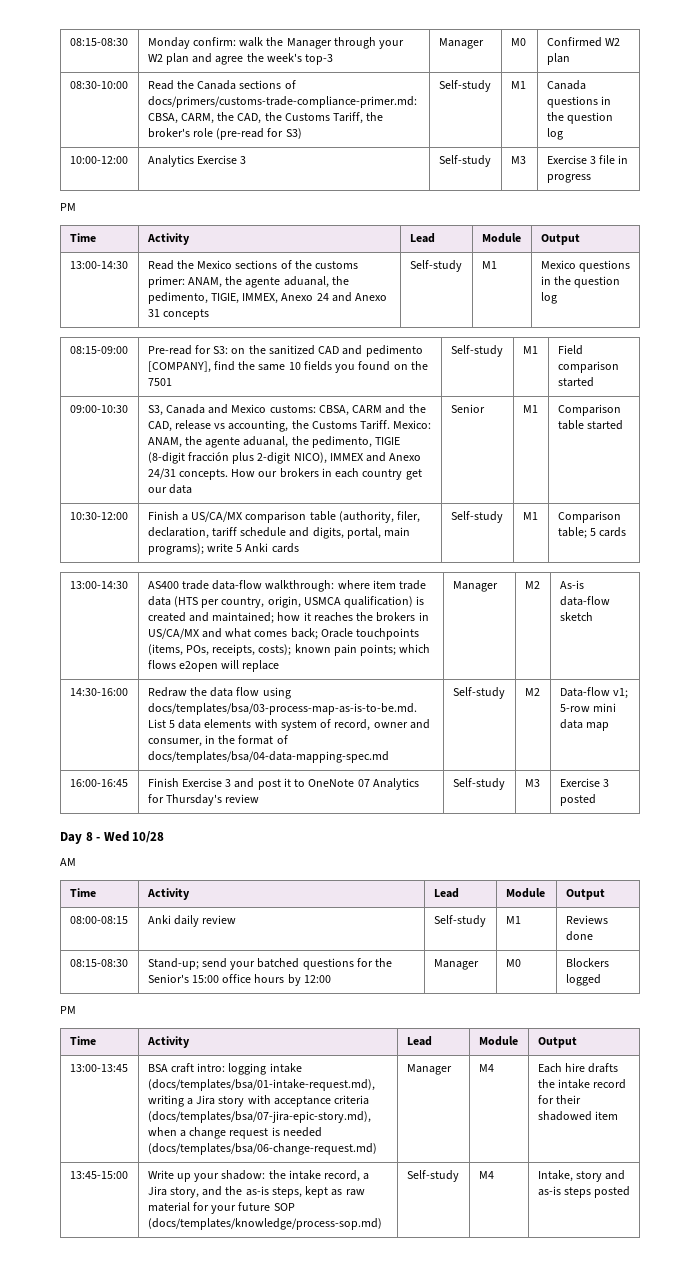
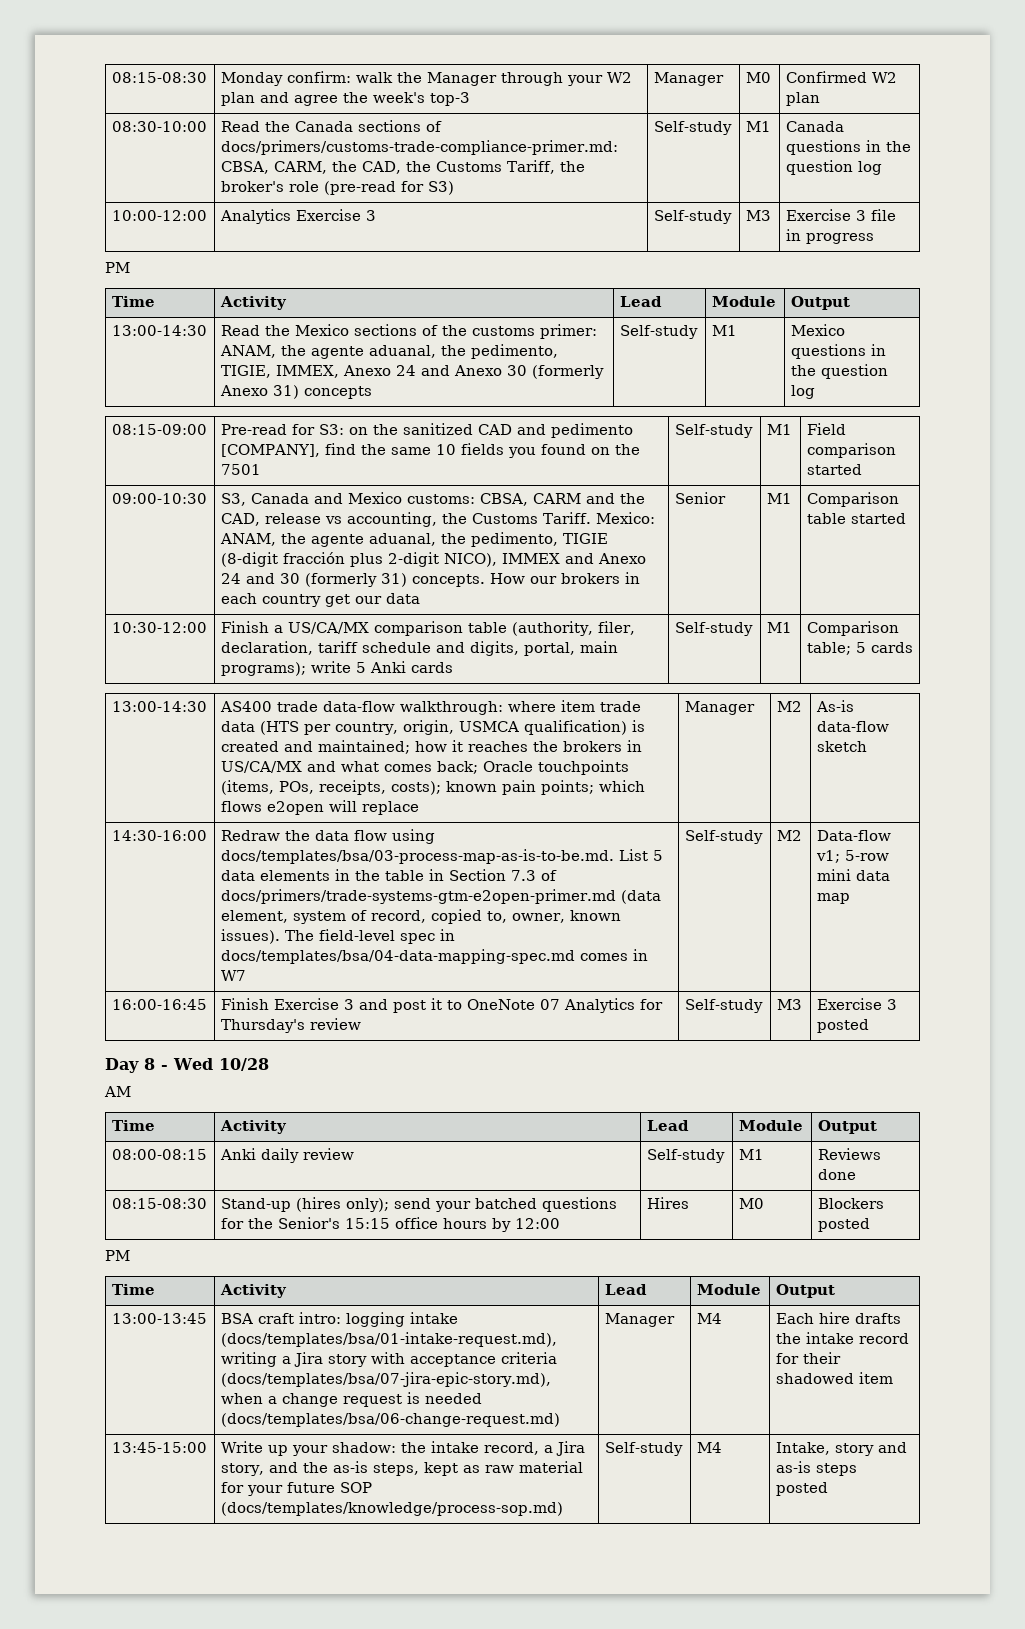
[147,309,160,317] 31 -> [506,365,604,379] [219,385,299,399] 30 (formerly Anexo 31)
[147,468,176,479] 24/31 -> [220,573,407,587] 24 and 30 (formerly 31)
[254,719,430,731] [147,735,288,747] [147,751,389,763] with system of record, owner and consumer, in the format of docs/templates/bsa/04-data-mapping-spec.md -> [334,869,557,881] [220,889,661,904] [220,909,621,924] [220,929,455,944] [220,949,648,964] [220,970,246,981] in the table in Section 7.3 of docs/primers/trade-systems-gtm-e2open-primer.md (data element, system of record, copied to, owner, known issues). The field-level spec in docs/templates/bsa/04-data-mapping-spec.md comes in W7
[147,958,199,970] Stand-up; -> [220,1197,389,1212] Stand-up (hires only);
[191,975,219,983] 15:00 -> [344,1218,390,1229] 15:15
[433,959,479,970] Manager -> [646,1197,689,1209] Hires
[565,974,601,986] logged -> [817,1218,870,1232] posted

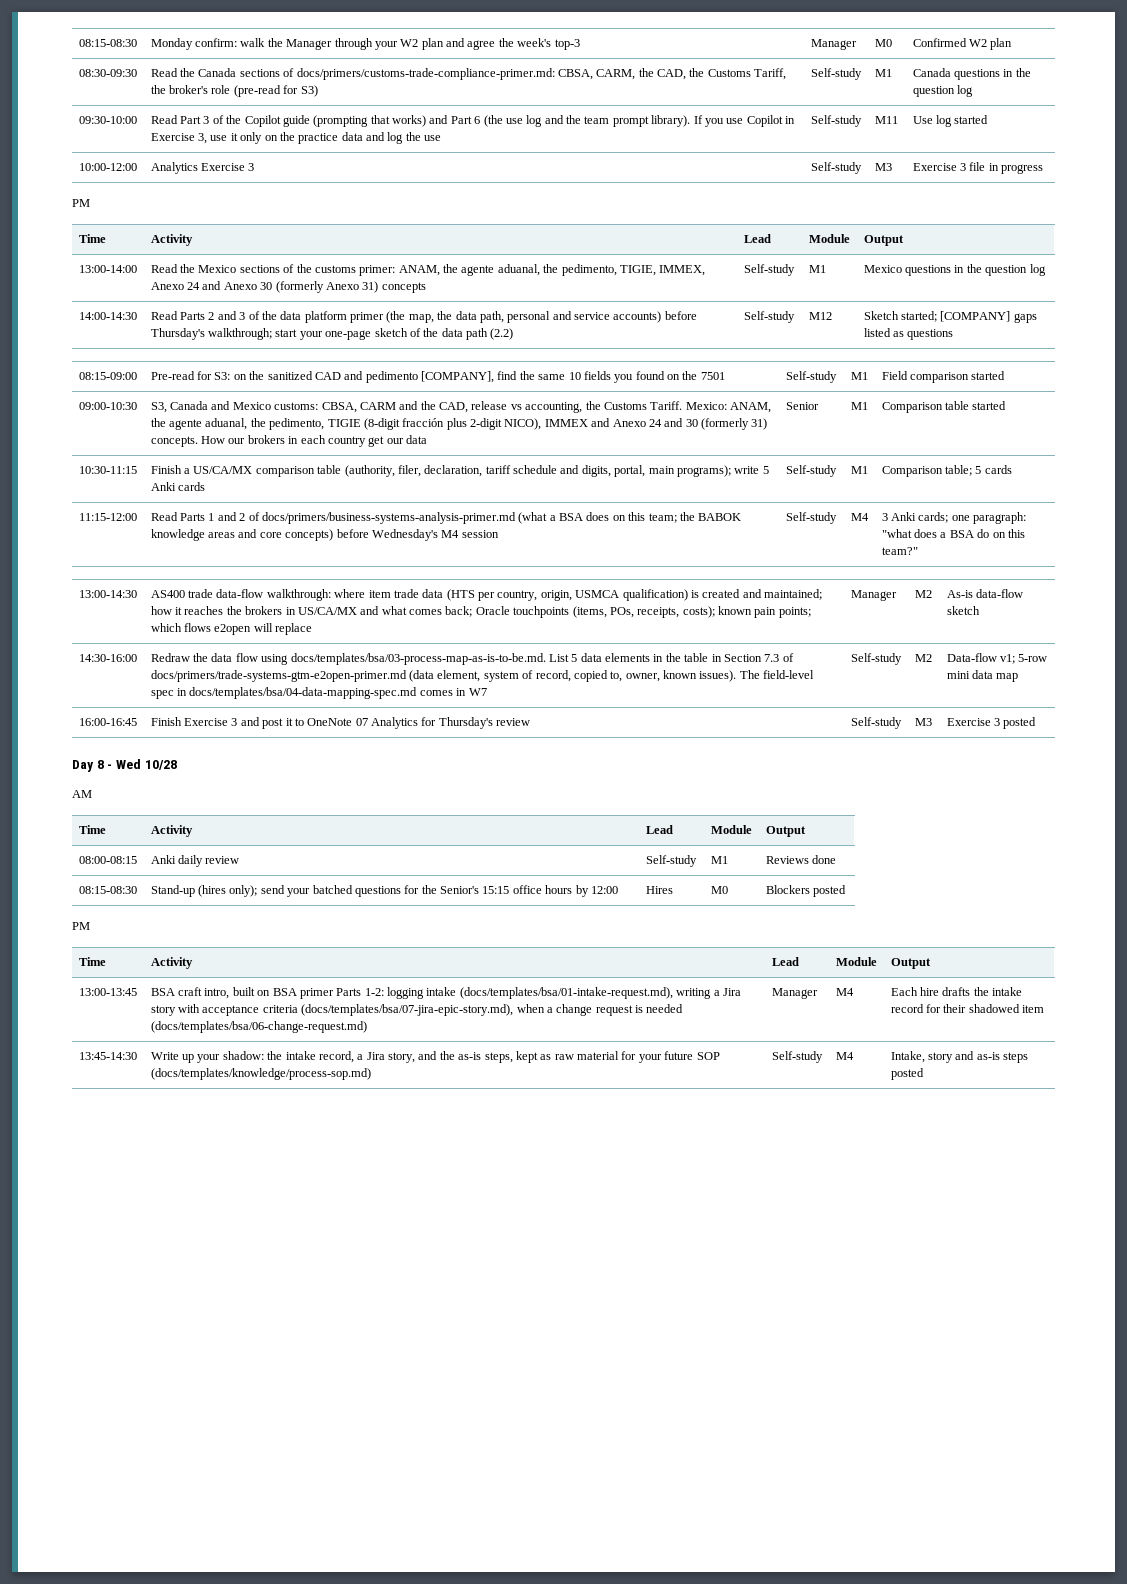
[111,121,207,132] 08:30-10:00 -> [78,69,137,77] 08:30-09:30
(882, 168) none -> [78,116,137,124] [150,115,796,127] [150,132,442,144] [810,115,862,127] [874,116,898,124] [912,115,989,127] // 09:30-10:00 | Read Part 3 of the Copilot guide (prompting that works) and Part 6 (the use log and the team prompt library). If you use Copilot in Exercise 3, use it only on the practice data and log the use | Self-study | M11 | Use log started
[111,325,207,336] 13:00-14:30 -> [78,265,137,273] 13:00-14:00
(815, 392) none -> [78,312,137,320] [150,311,697,323] [150,328,514,340] [743,311,795,323] [808,312,832,320] [863,311,1037,323] [863,328,954,340] // 14:00-14:30 | Read Parts 2 and 3 of the data platform primer (the map, the data path, personal and service accounts) before Thursday's walkthrough; start your one-page sketch of the data path (2.2) | Self-study | M12 | Sketch started; [COMPANY] gaps listed as questions
[111,622,207,633] 10:30-12:00 -> [78,466,137,474] 10:30-11:15
(913, 647) none -> [78,513,137,521] [150,512,742,524] [150,529,499,541] [785,512,837,524] [850,513,869,521] [881,512,1027,524] [881,529,1025,538] [881,547,918,555] // 11:15-12:00 | Read Parts 1 and 2 of docs/primers/business-systems-analysis-primer.md (what a BSA does on this team; the BABOK knowledge areas and core concepts) before Wednesday's M4 session | Self-study | M4 | 3 Anki cards; one paragraph: "what does a BSA do on this team?"
[298,1312,341,1324] intro: -> [204,987,384,999] intro, built on BSA primer Parts 1-2:
[111,1442,207,1453] 13:45-15:00 -> [78,1052,137,1060] 13:45-14:30

